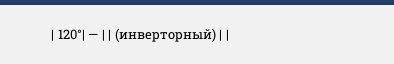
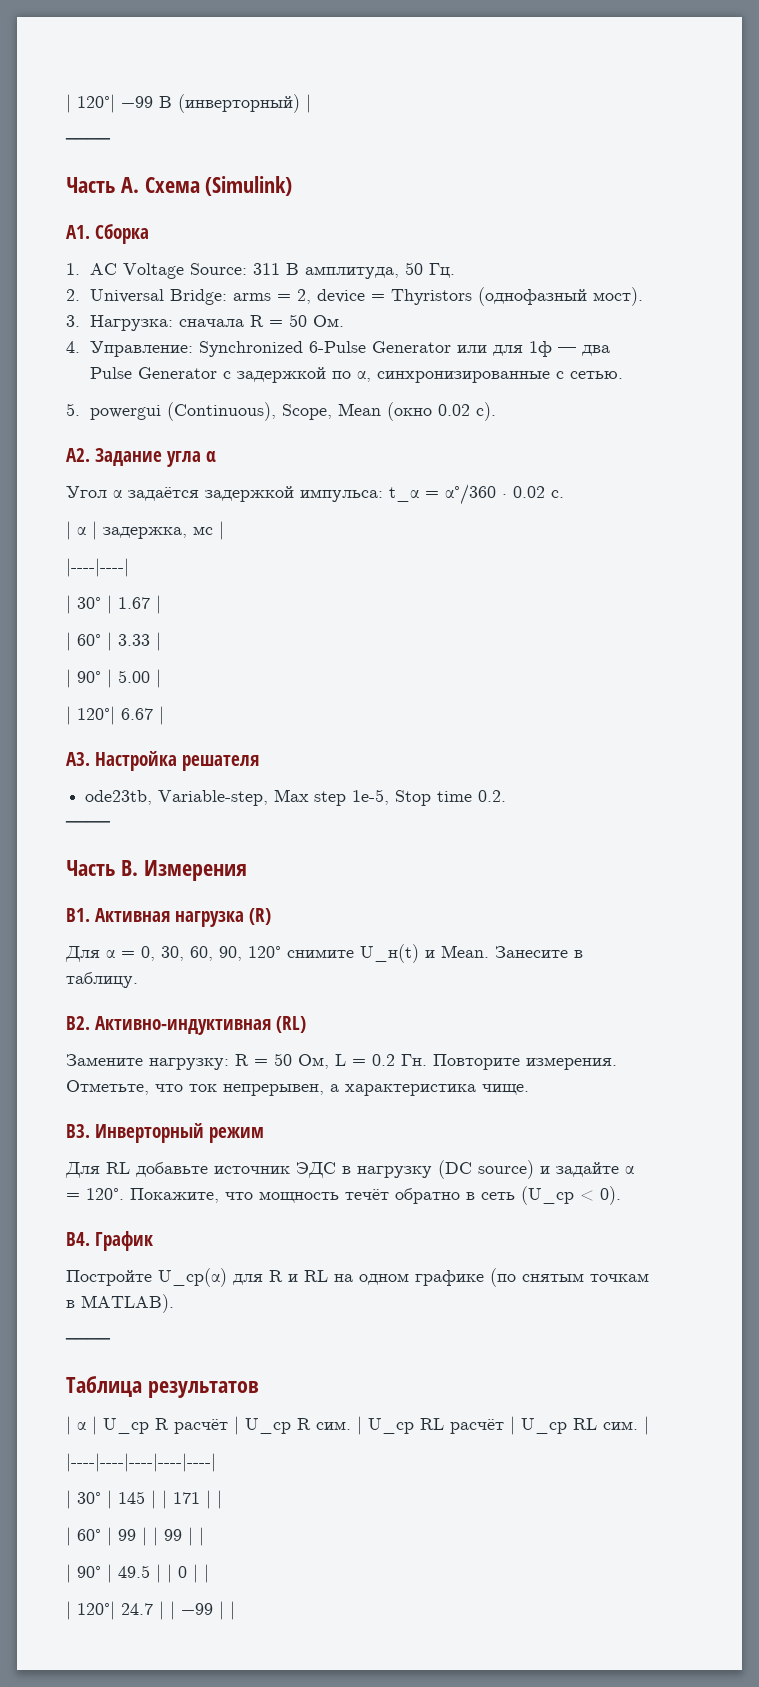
[51,28,229,42] | 120°| — | | (инверторный) | | -> [66,94,311,113] [65,138,111,145] [66,176,293,196] [66,224,150,244] [66,262,456,279] [66,287,644,306] [66,314,345,331] [66,341,611,357] [90,367,624,383] [66,402,497,421] [66,448,217,467] [66,484,564,505] [66,521,224,540] [66,558,129,577] [66,595,161,614] [66,632,161,651] [66,669,161,688] [66,706,164,725] [66,751,260,771] [85,789,507,806] [65,821,111,828] [66,860,247,881] [66,908,272,927] [65,944,583,963] [66,972,138,988] [66,1016,307,1035] [66,1053,617,1070] [66,1080,529,1096] [66,1123,265,1143] [65,1160,634,1179] [66,1186,621,1205] [66,1231,154,1251] [66,1268,649,1287] [66,1294,174,1313] [65,1338,111,1345] [66,1376,259,1398] [66,1416,649,1435] [66,1453,216,1472] [66,1490,222,1509] [66,1527,204,1546] [66,1564,209,1583] [66,1601,235,1620] | 120°| −99 В (инверторный) | // ──── // Часть A. Схема (Simulink) // A1. Сборка // 1. AC Voltage Source: 311 В амплитуда, 50 Гц. // 2. Universal Bridge: arms = 2, device = Thyristors (однофазный мост). // 3. Нагрузка: сначала R = 50 Ом. // 4. Управление: Synchronized 6-Pulse Generator или для 1ф — два Pulse Generator с задержкой по α, синхронизированные с сетью. // 5. powergui (Continuous), Scope, Mean (окно 0.02 с). // A2. Задание угла α // Угол α задаётся задержкой импульса: t_α = α°/360 · 0.02 с. // | α | задержка, мс | // |----|----| // | 30° | 1.67 | // | 60° | 3.33 | // | 90° | 5.00 | // | 120°| 6.67 | // A3. Настройка решателя // ode23tb, Variable-step, Max step 1e-5, Stop time 0.2. // ──── // Часть B. Измерения // B1. Активная нагрузка (R) // Для α = 0, 30, 60, 90, 120° снимите U_н(t) и Mean. Занесите в таблицу. // B2. Активно-индуктивная (RL) // Замените нагрузку: R = 50 Ом, L = 0.2 Гн. Повторите измерения. Отметьте, что ток непрерывен, а характеристика чище. // B3. Инверторный режим // Для RL добавьте источник ЭДС в нагрузку (DC source) и задайте α = 120°. Покажите, что мощность течёт обратно в сеть (U_ср < 0). // B4. График // Постройте U_ср(α) для R и RL на одном графике (по снятым точкам в MATLAB). // ──── // Таблица результатов // | α | U_ср R расчёт | U_ср R сим. | U_ср RL расчёт | U_ср RL сим. | // |----|----|----|----|----| // | 30° | 145 | | 171 | | // | 60° | 99 | | 99 | | // | 90° | 49.5 | | 0 | | // | 120°| 24.7 | | −99 | |

